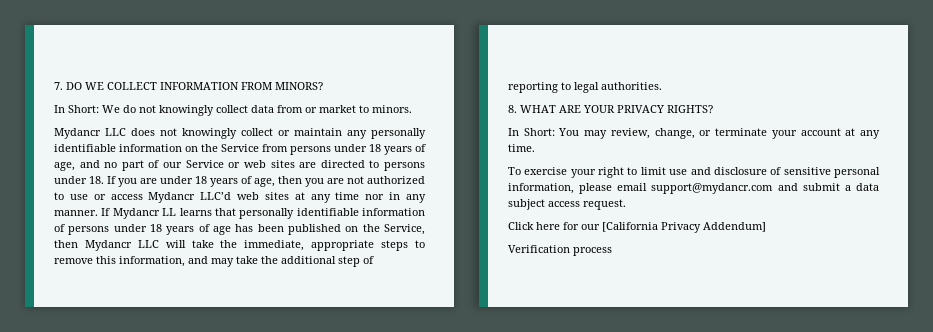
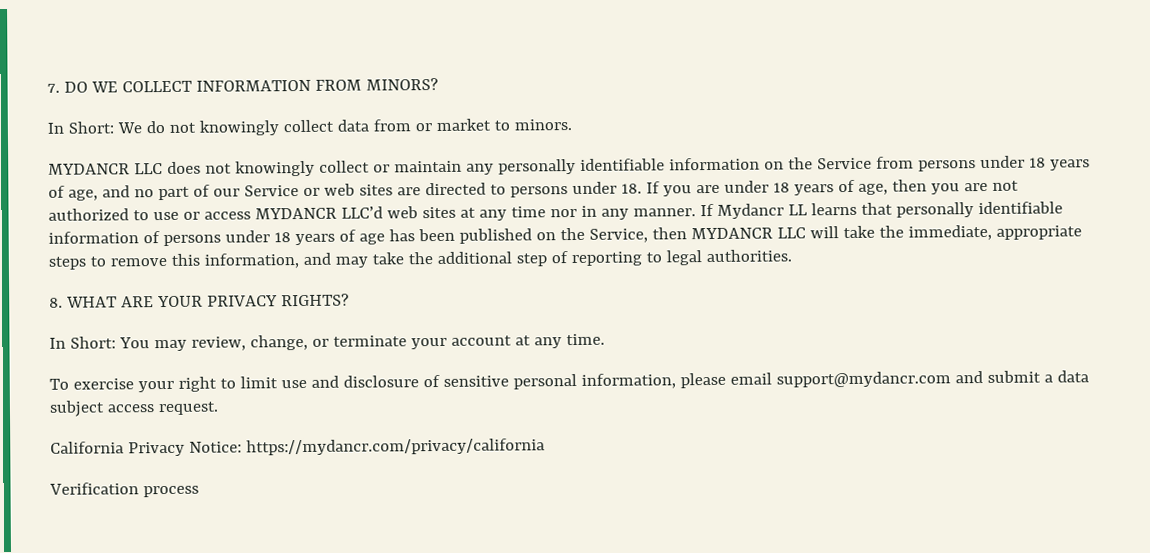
[54,128,101,139] Mydancr -> [48,163,130,175] MYDANCR
[148,192,196,203] Mydancr -> [254,207,337,220] MYDANCR
[84,240,132,251] Mydancr -> [690,227,773,240] MYDANCR
[508,222,766,233] Click here for our [California Privacy Addendum] -> [50,438,545,457] California Privacy Notice: https://mydancr.com/privacy/california

